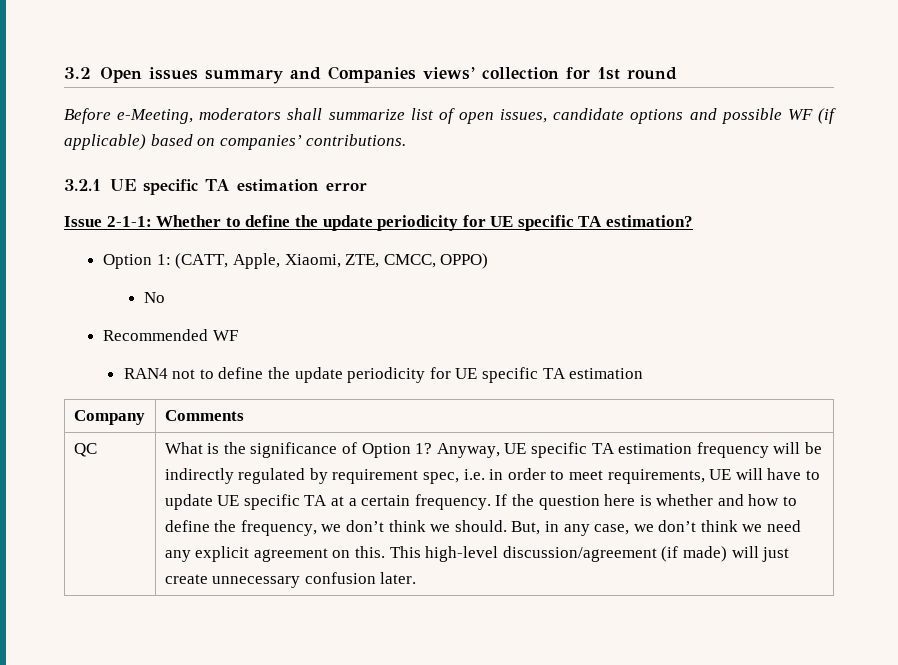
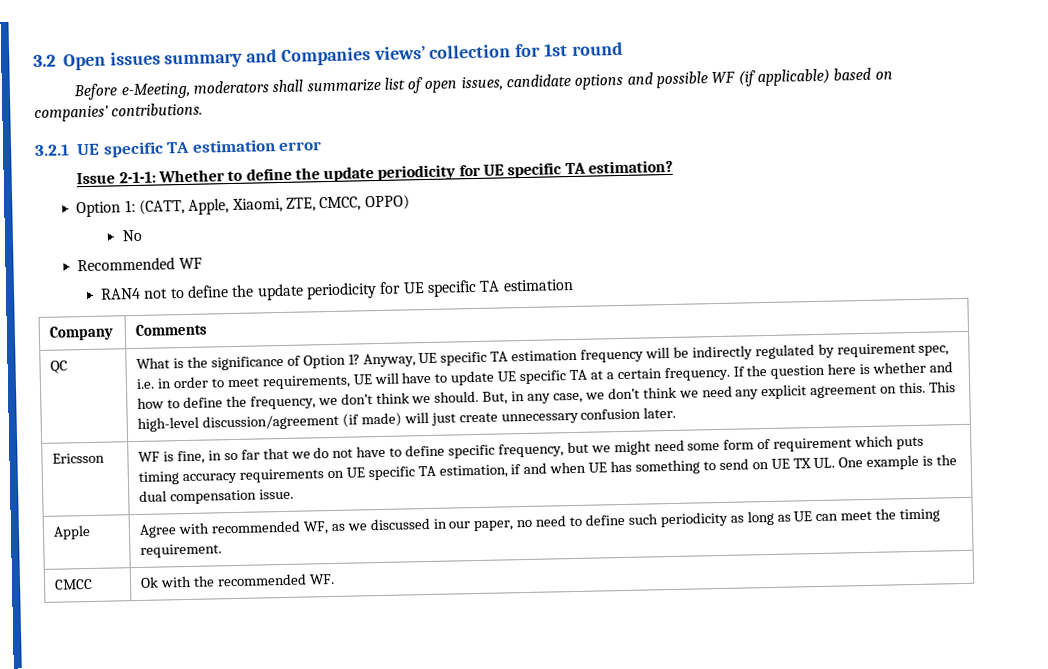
(417, 578) none -> [52,452,106,464] [138,435,925,465] [138,454,958,485] [139,488,294,505] [53,524,92,540] [139,508,941,538] [140,543,223,558] [54,578,94,590] [140,573,335,588] // Ericsson | WF is fine, in so far that we do not have to define specific frequency, but we might need some form of requirement which puts timing accuracy requirements on UE specific TA estimation, if and when UE has something to send on UE TX UL. One example is the dual compensation issue. // Apple | Agree with recommended WF, as we discussed in our paper, no need to define such periodicity as long as UE can meet the timing requirement. // CMCC | Ok with the recommended WF.

